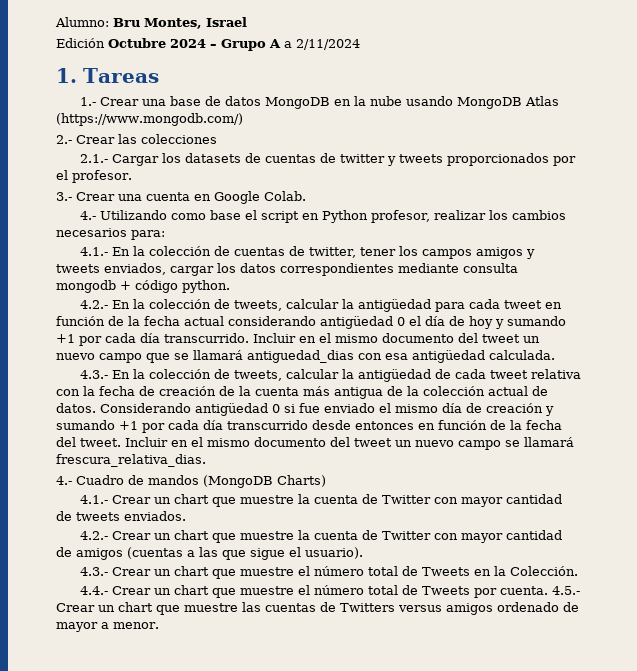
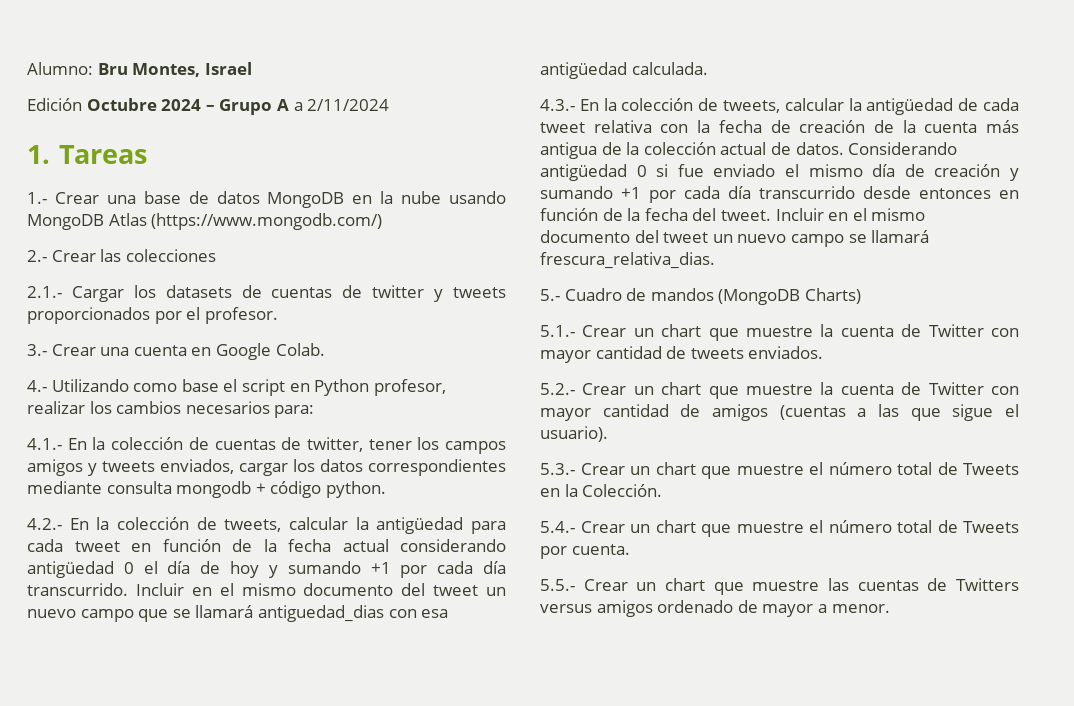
[56,476,72,485] 4.- -> [540,289,560,301] 5.-
[79,495,108,504] 4.1.- -> [540,325,575,337] 5.1.-
[79,531,108,540] 4.2.- -> [540,383,575,395] 5.2.-
[79,567,108,576] 4.3.- -> [540,463,575,475] 5.3.-
[79,586,108,595] 4.4.- -> [540,521,575,533] 5.4.-
[551,586,580,595] 4.5.- -> [540,579,575,591] // 5.5.-

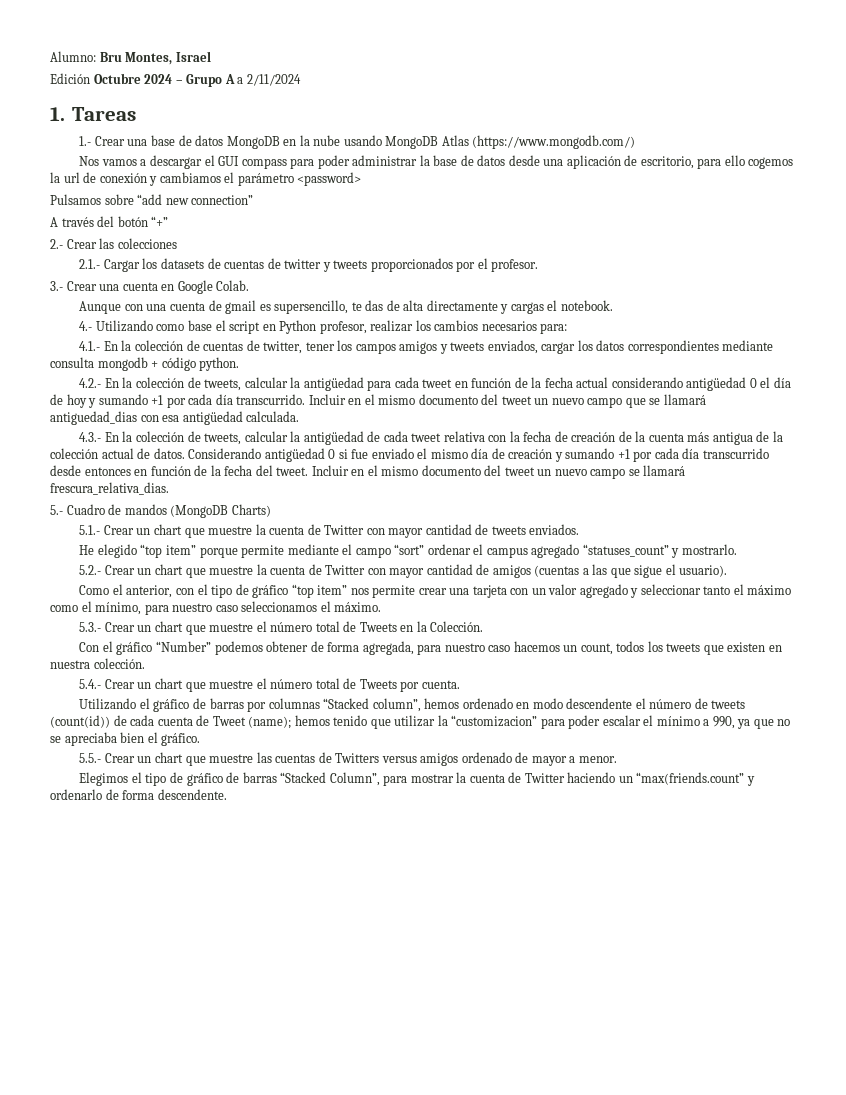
(383, 221) none -> [79,155,794,169] [50,172,362,186] [50,194,254,205] [50,216,169,227] // Nos vamos a descargar el GUI compass para poder administrar la base de datos desde una aplicación de escritorio, para ello cogemos la url de conexión y cambiamos el parámetro <password> // Pulsamos sobre “add new connection” // A través del botón “+”
(325, 349) none -> [79,300,613,314] // Aunque con una cuenta de gmail es supersencillo, te das de alta directamente y cargas el notebook.
(824, 352) none -> [79,544,737,558] // He elegido “top item” porque permite mediante el campo “sort” ordenar el campus agregado “statuses_count” y mostrarlo.
(608, 434) none -> [79,584,792,598] [50,601,382,615] // Como el anterior, con el tipo de gráfico “top item” nos permite crear una tarjeta con un valor agregado y seleccionar tanto el máximo como el mínimo, para nuestro caso seleccionamos el máximo.
(663, 490) none -> [79,641,782,655] [50,658,145,669] // Con el gráfico “Number” podemos obtener de forma agregada, para nuestro caso hacemos un count, todos los tweets que existen en nuestra colección.
(630, 549) none -> [79,698,746,712] [50,715,791,729] [50,732,201,746] // Utilizando el gráfico de barras por columnas “Stacked column”, hemos ordenado en modo descendente el número de tweets (count(id)) de cada cuenta de Tweet (name); hemos tenido que utilizar la “customizacion” para poder escalar el mínimo a 990, ya que no se apreciaba bien el gráfico.
(890, 608) none -> [79,772,755,786] [50,789,227,800] // Elegimos el tipo de gráfico de barras “Stacked Column”, para mostrar la cuenta de Twitter haciendo un “max(friends.count” y ordenarlo de forma descendente.

